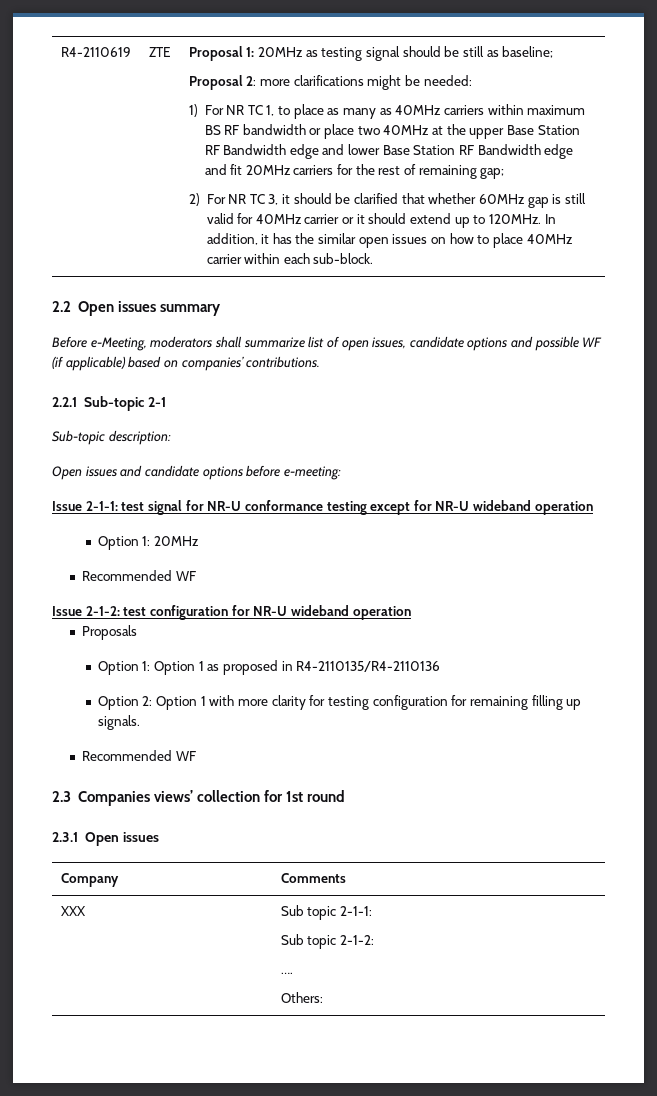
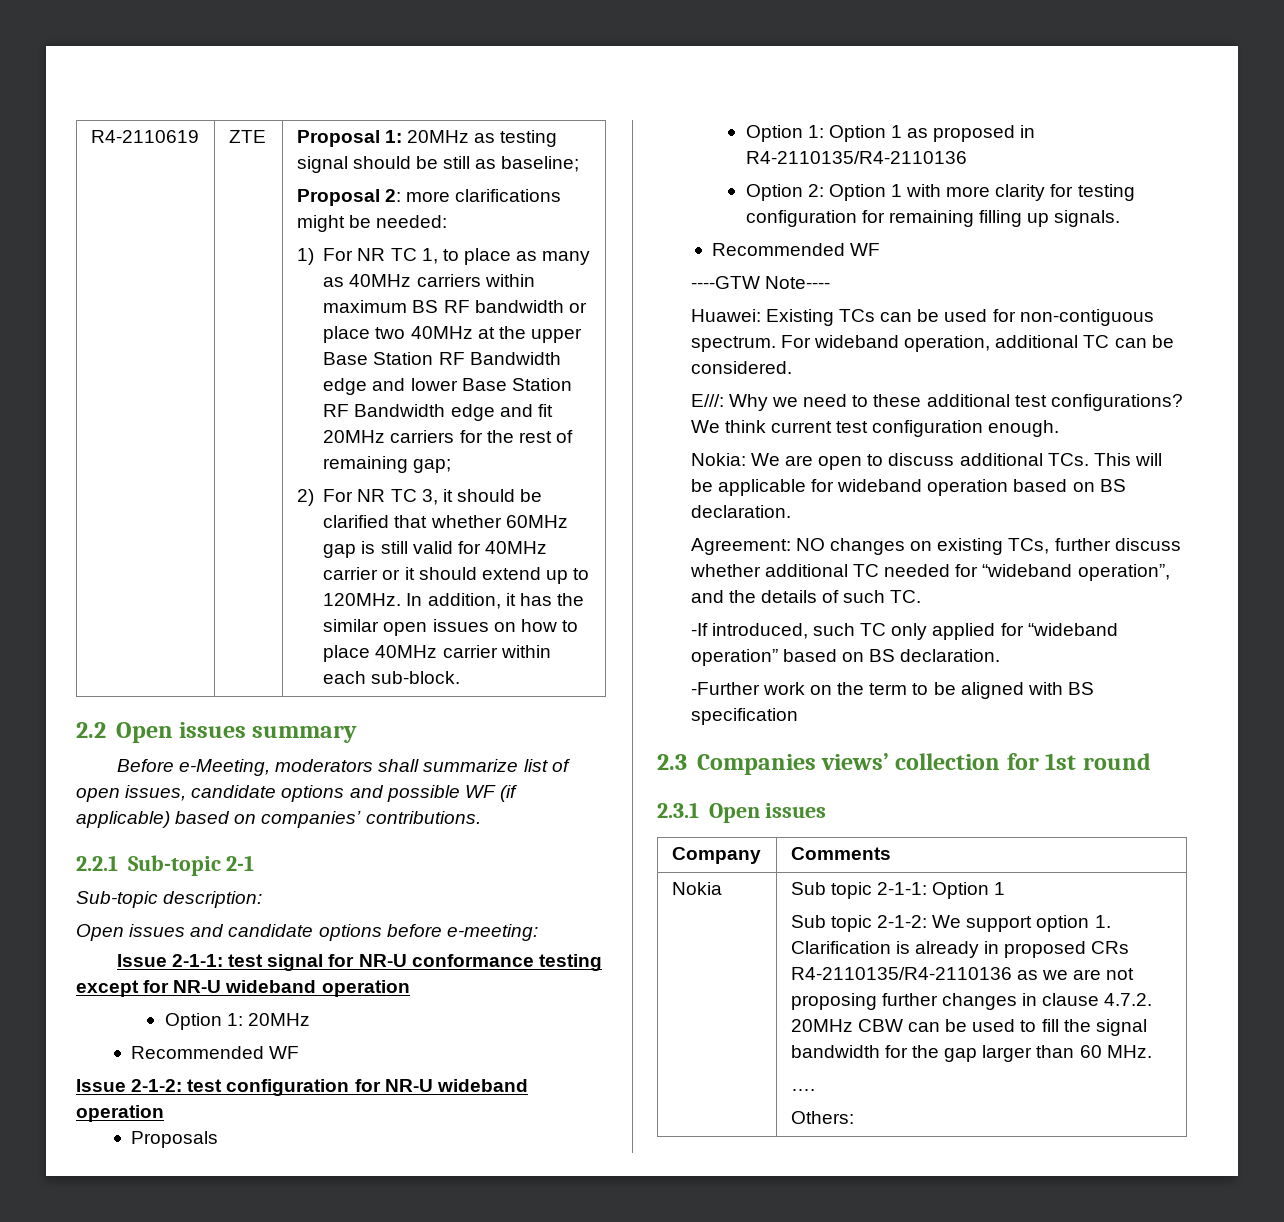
(196, 756) none -> [690,276,830,289] [690,309,1154,326] [690,335,1174,352] [690,361,792,374] [690,394,1183,411] [690,420,1060,437] [690,453,1163,470] [690,479,1126,496] [690,505,791,518] [690,538,1181,555] [689,564,1170,581] [690,590,922,603] [690,623,1118,640] [690,649,1001,666] [690,682,1095,699] [690,708,798,725] // ----GTW Note---- // Huawei: Existing TCs can be used for non-contiguous spectrum. For wideband operation, additional TC can be considered. // E///: Why we need to these additional test configurations? We think current test configuration enough. // Nokia: We are open to discuss additional TCs. This will be applicable for wideband operation based on BS declaration. // Agreement: NO changes on existing TCs, further discuss whether additional TC needed for “wideband operation”, and the details of such TC. // -If introduced, such TC only applied for “wideband operation” based on BS declaration. // -Further work on the term to be aligned with BS specification
[60,906,86,916] XXX -> [671,882,722,895] Nokia
(373, 911) none -> [932,882,1006,899] Option 1
(375, 940) none -> [932,915,1111,932] [790,941,1130,958] [790,967,1135,980] [790,993,1153,1010] [790,1019,1147,1036] [790,1045,1152,1062] We support option 1. Clarification is already in proposed CRs R4-2110135/R4-2110136 as we are not proposing further changes in clause 4.7.2. 20MHz CBW can be used to fill the signal bandwidth for the gap larger than 60 MHz.

